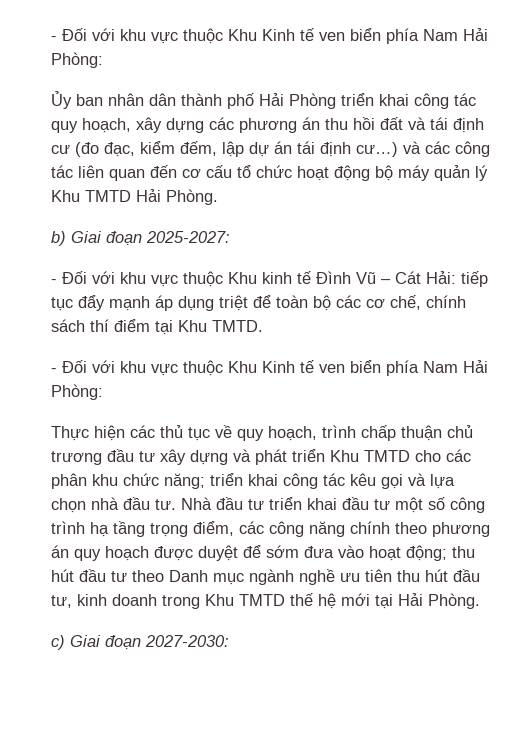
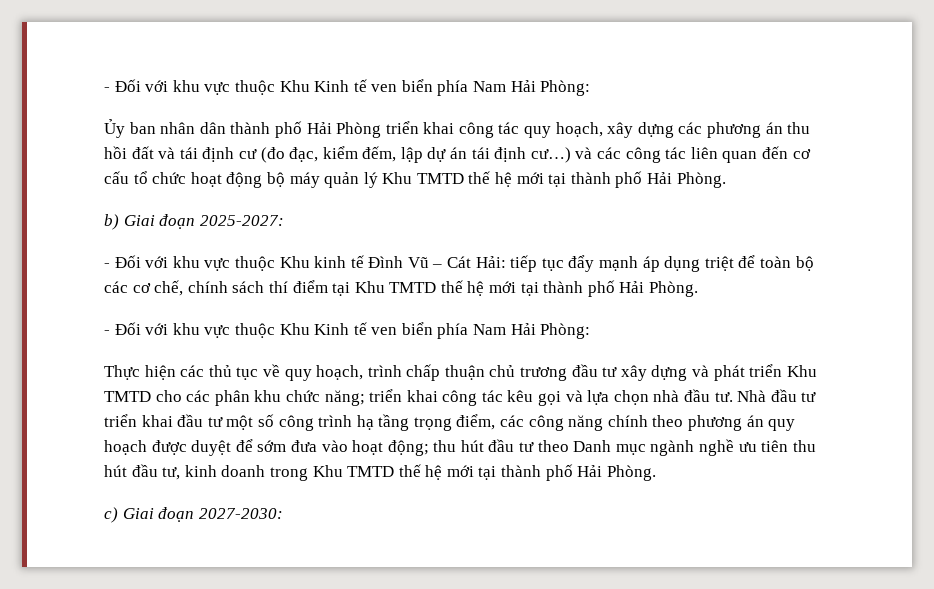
(131, 196) none -> [468,171,643,188] thế hệ mới tại thành phố
[212,320,263,332] TMTD. -> [389,280,699,297] TMTD thế hệ mới tại thành phố Hải Phòng.
(393, 601) none -> [501,464,573,481] thành phố

